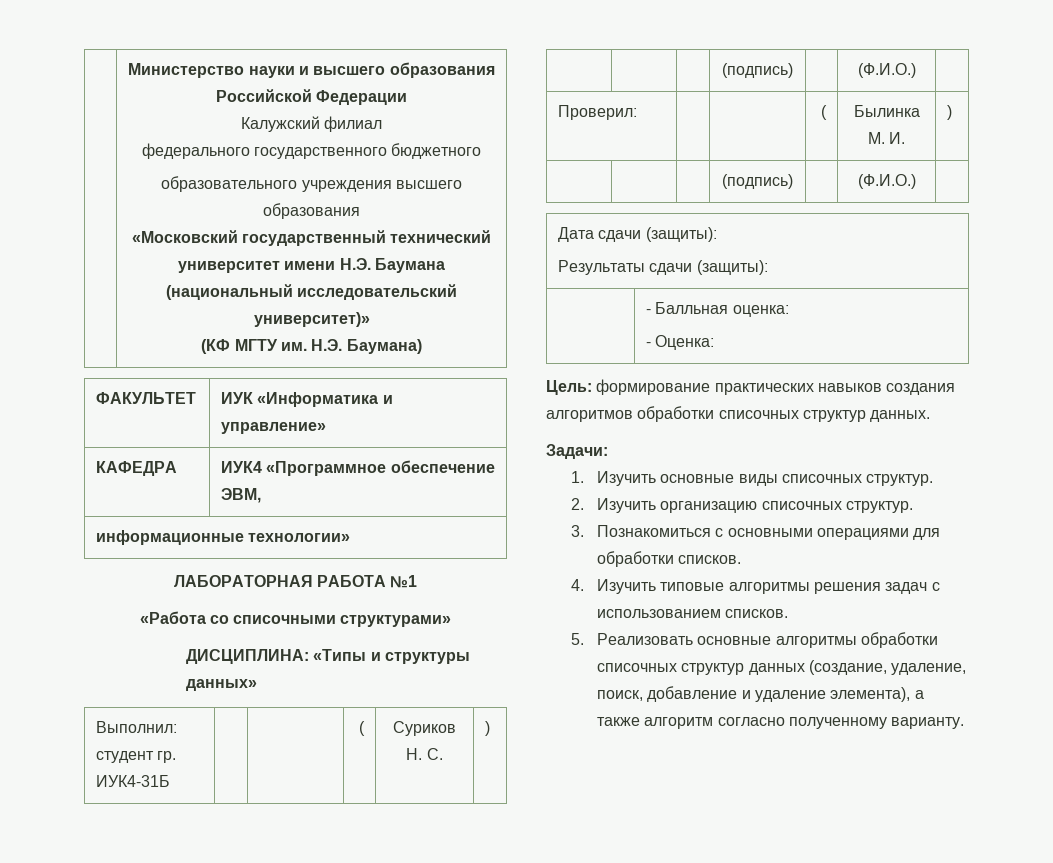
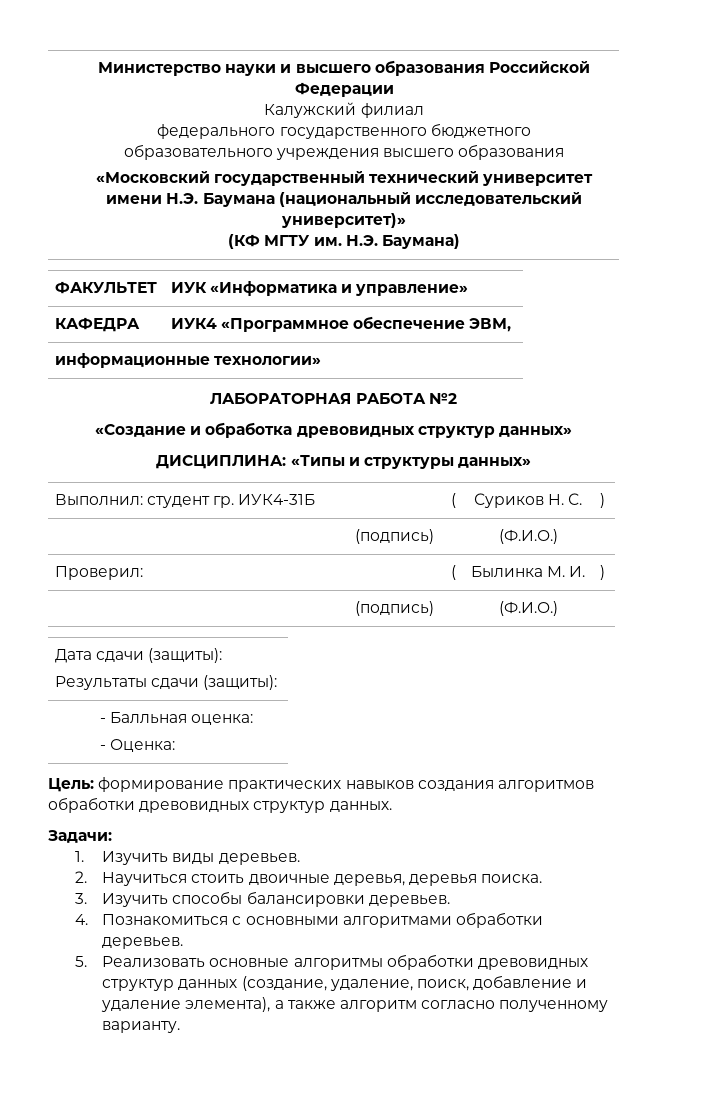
[390,575,418,588] [139,611,452,627] №1 // «Работа со списочными структурами» -> [428,393,457,404] [95,422,572,438] №2 // «Создание и обработка древовидных структур данных»
[718,410,799,419] списочных -> [139,801,250,813] древовидных
[660,474,934,486] [571,498,913,513] [571,525,941,540] [596,551,742,567] [571,579,940,594] [596,609,789,618] основные виды списочных структур. // 2. Изучить организацию списочных структур. // 3. Познакомиться с основными операциями для обработки списков. // 4. Изучить типовые алгоритмы решения задач с использованием списков. -> [172,853,300,865] [75,871,543,886] [75,891,450,907] [75,912,543,928] [102,937,184,949] виды деревьев. // 2. Научиться стоить двоичные деревья, деревья поиска. // 3. Изучить способы балансировки деревьев. // 4. Познакомиться с основными алгоритмами обработки деревьев.
[596,663,677,672] списочных -> [477,958,588,970] древовидных

